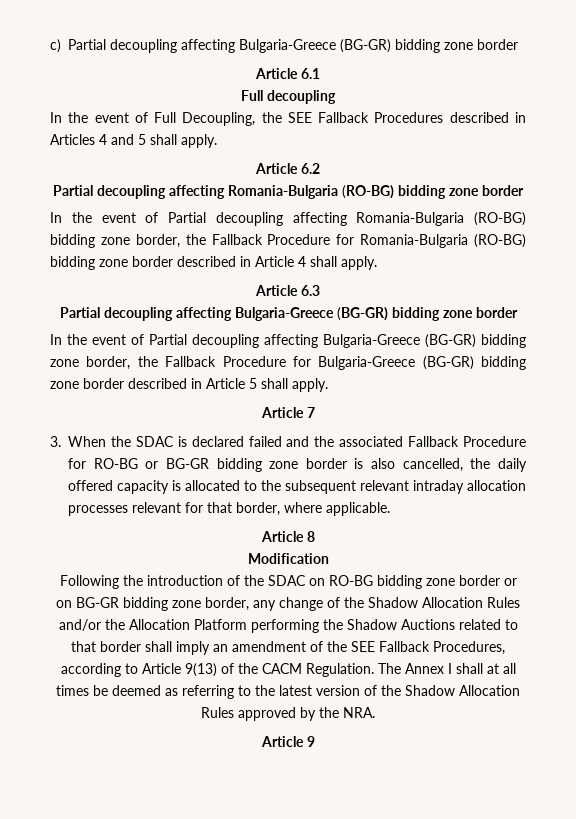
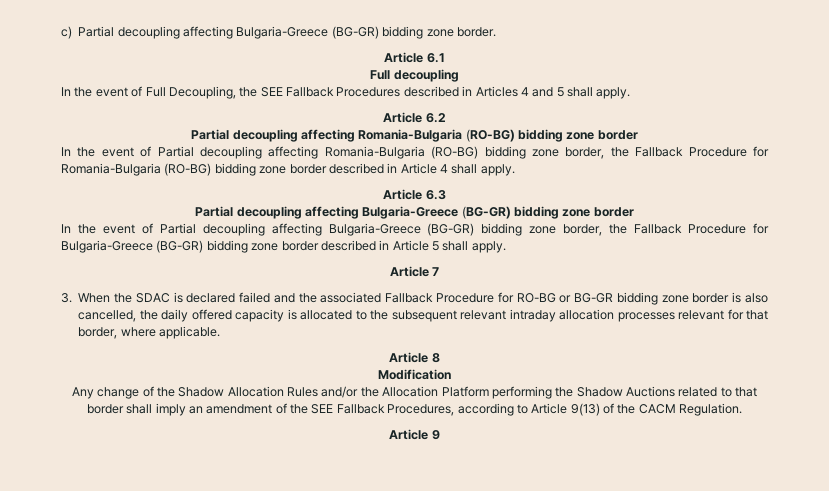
[477,39,518,50] border -> [456,27,496,37] border.
[59,575,517,589] [56,597,276,611] Following the introduction of the SDAC on RO-BG bidding zone border or on BG-GR bidding zone border, any -> [71,387,94,399] Any
[377,663,516,674] [56,685,520,699] [201,707,375,721] The Annex I shall at all times be deemed as referring to the latest version of the Shadow Allocation Rules approved by the NRA. -> (743, 409) none

